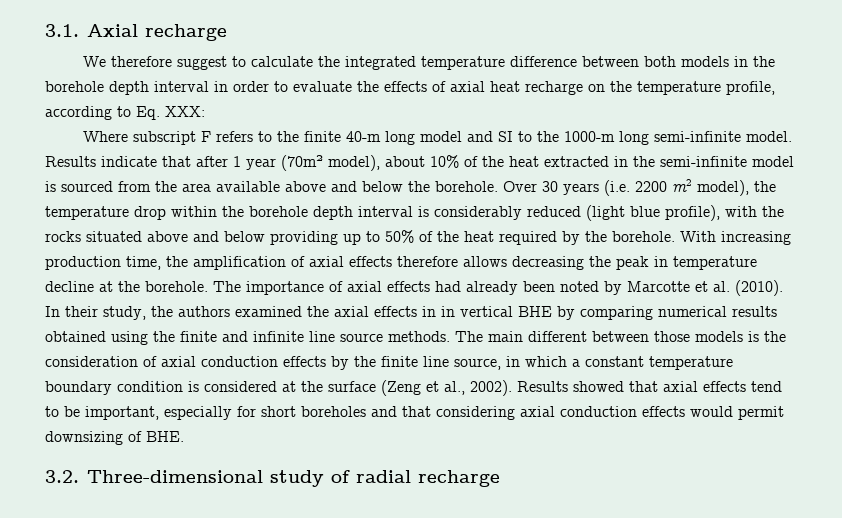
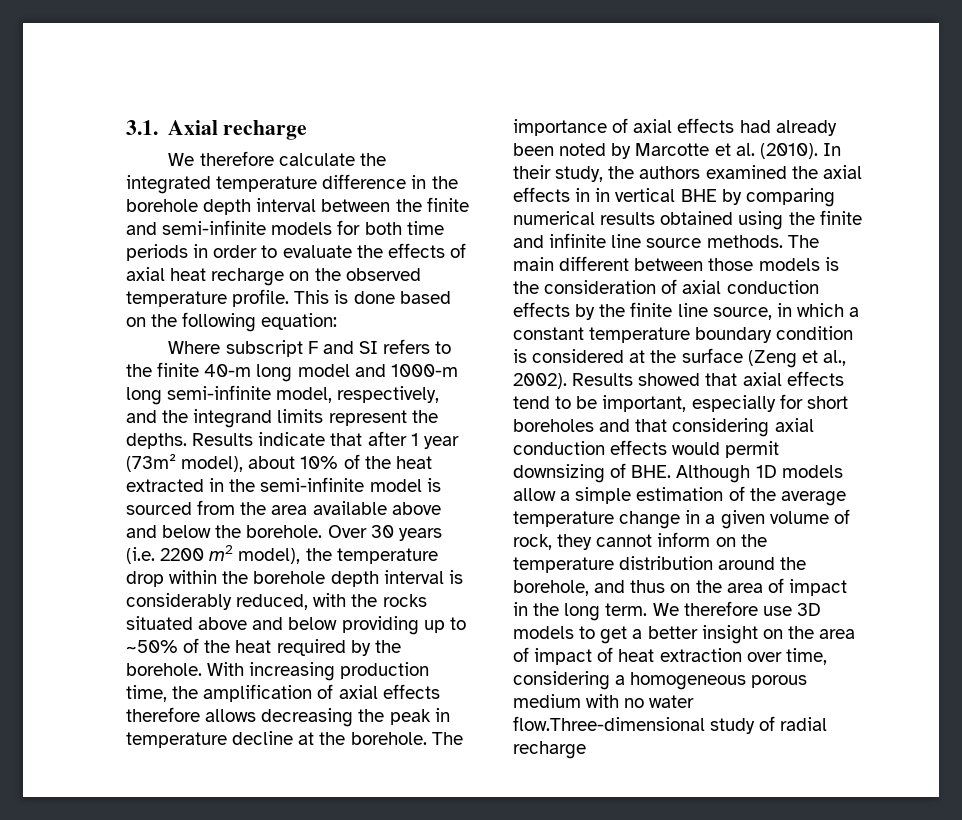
[177,56,247,70] suggest to -> (274, 158) none
[582,56,730,67] between both models -> (407, 181) none
(209, 86) none -> [321,197,469,212] [126,220,444,235] [126,244,188,261] between the finite and semi-infinite models for both time periods
[637,81,775,95] [45,106,205,120] temperature profile, according to Eq. XXX: -> [345,268,421,281] [126,289,451,307] [126,312,338,332] observed temperature profile. This is done based on the following equation:
(212, 136) none -> [322,341,378,354] and SI
[498,131,793,145] SI to the 1000-m long semi-infinite model. -> [390,364,458,377] [126,385,440,405] [126,409,438,428] [126,433,187,449] 1000-m long semi-infinite model, respectively, and the integrand limits represent the depths.
[281,155,323,171] (70m² -> [126,454,176,472] (73m²
[527,205,720,221] reduced (light blue profile), -> [236,594,309,610] reduced,
[385,230,414,243] 50% -> [126,640,178,653] ~50%
[45,470,263,483] // 3.2. Three-dimensional -> [676,465,843,483] [513,486,846,506] [513,509,850,529] [513,532,767,550] [513,556,807,573] [513,578,847,596] [513,601,821,621] [513,625,856,644] [513,647,827,665] [513,671,808,690] [513,694,695,708] [513,716,705,731] Although 1D models allow a simple estimation of the average temperature change in a given volume of rock, they cannot inform on the temperature distribution around the borehole, and thus on the area of impact in the long term. We therefore use 3D models to get a better insight on the area of impact of heat extraction over time, considering a homogeneous porous medium with no water flow.Three-dimensional

